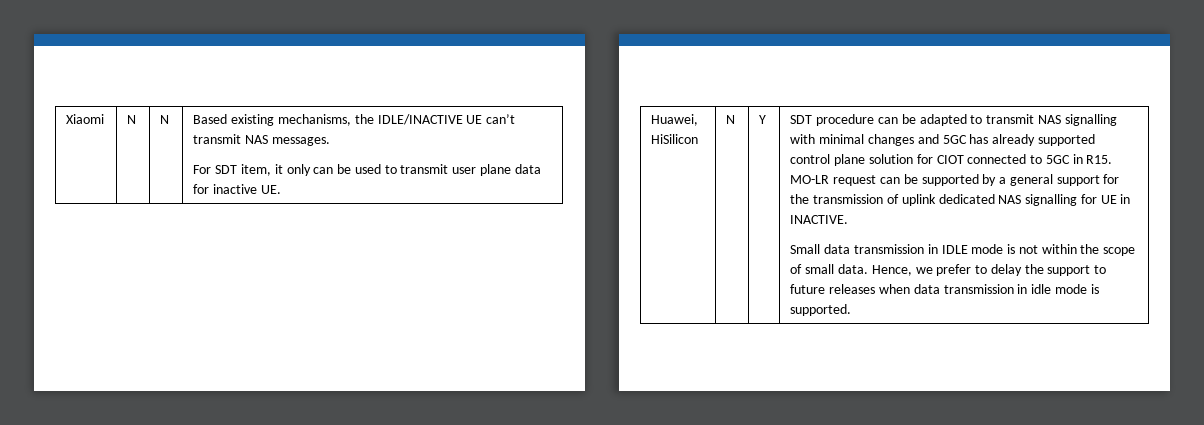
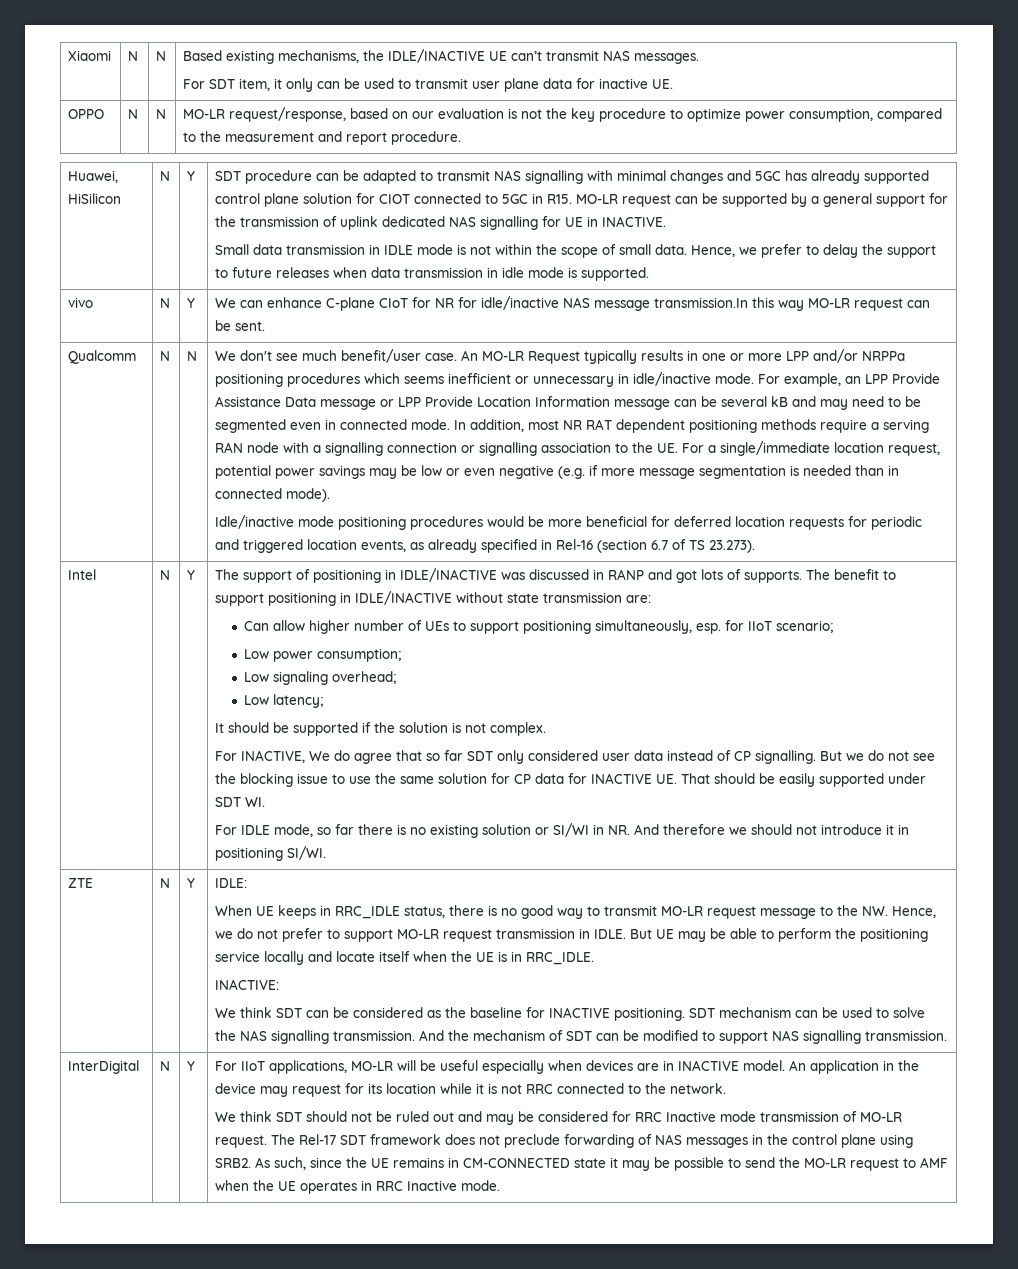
(282, 189) none -> [68,109,105,119] [128,109,139,119] [156,109,167,119] [183,107,943,122] [183,131,462,145] // OPPO | N | N | MO-LR request/response, based on our evaluation is not the key procedure to optimize power consumption, compared to the measurement and report procedure.
(852, 310) none -> [68,297,94,308] [160,298,171,308] [187,298,196,308] [215,296,931,311] [215,320,266,331] [68,350,137,364] [160,351,171,361] [187,351,198,361] [215,349,906,364] [215,372,941,387] [215,396,922,410] [215,419,930,433] [215,441,941,456] [215,465,900,479] [215,488,331,502] [215,515,923,530] [215,539,756,553] [68,569,97,580] [160,570,171,580] [187,570,196,580] [215,568,897,583] [215,591,652,606] [244,620,834,634] [244,648,402,662] [244,671,397,685] [244,694,324,708] [215,722,547,736] [215,750,936,764] [215,773,927,787] [215,797,266,807] [215,823,910,838] [215,846,327,861] [68,878,94,888] [160,878,171,888] [187,878,196,888] [215,878,248,888] [215,905,937,919] [215,928,929,942] [215,951,595,965] [215,979,280,990] [215,1007,926,1021] [215,1030,948,1044] [68,1060,140,1074] [160,1061,171,1071] [187,1061,196,1071] [215,1060,920,1074] [215,1083,727,1097] [215,1111,903,1125] [215,1134,914,1148] [215,1157,949,1171] [215,1180,501,1194] // vivo | N | Y | We can enhance C-plane CIoT for NR for idle/inactive NAS message transmission.In this way MO-LR request can be sent. // Qualcomm | N | N | We don't see much benefit/user case. An MO-LR Request typically results in one or more LPP and/or NRPPa positioning procedures which seems inefficient or unnecessary in idle/inactive mode. For example, an LPP Provide Assistance Data message or LPP Provide Location Information message can be several kB and may need to be segmented even in connected mode. In addition, most NR RAT dependent positioning methods require a serving RAN node with a signalling connection or signalling association to the UE. For a single/immediate location request, potential power savings may be low or even negative (e.g. if more message segmentation is needed than in connected mode). // Idle/inactive mode positioning procedures would be more beneficial for deferred location requests for periodic and triggered location events, as already specified in Rel-16 (section 6.7 of TS 23.273). // Intel | N | Y | The support of positioning in IDLE/INACTIVE was discussed in RANP and got lots of supports. The benefit to support positioning in IDLE/INACTIVE without state transmission are: // Can allow higher number of UEs to support positioning simultaneously, esp. for IIoT scenario; // Low power consumption; // Low signaling overhead; // Low latency; // It should be supported if the solution is not complex. // For INACTIVE, We do agree that so far SDT only considered user data instead of CP signalling. But we do not see the blocking issue to use the same solution for CP data for INACTIVE UE. That should be easily supported under SDT WI. // For IDLE mode, so far there is no existing solution or SI/WI in NR. And therefore we should not introduce it in positioning SI/WI. // ZTE | N | Y | IDLE: // When UE keeps in RRC_IDLE status, there is no good way to transmit MO-LR request message to the NW. Hence, we do not prefer to support MO-LR request transmission in IDLE. But UE may be able to perform the positioning service locally and locate itself when the UE is in RRC_IDLE. // INACTIVE: // We think SDT can be considered as the baseline for INACTIVE positioning. SDT mechanism can be used to solve the NAS signalling transmission. And the mechanism of SDT can be modified to support NAS signalling transmission. // InterDigital | N | Y | For IIoT applications, MO-LR will be useful especially when devices are in INACTIVE model. An application in the device may request for its location while it is not RRC connected to the network. // We think SDT should not be ruled out and may be considered for RRC Inactive mode transmission of MO-LR request. The Rel-17 SDT framework does not preclude forwarding of NAS messages in the control plane using SRB2. As such, since the UE remains in CM-CONNECTED state it may be possible to send the MO-LR request to AMF when the UE operates in RRC Inactive mode.

